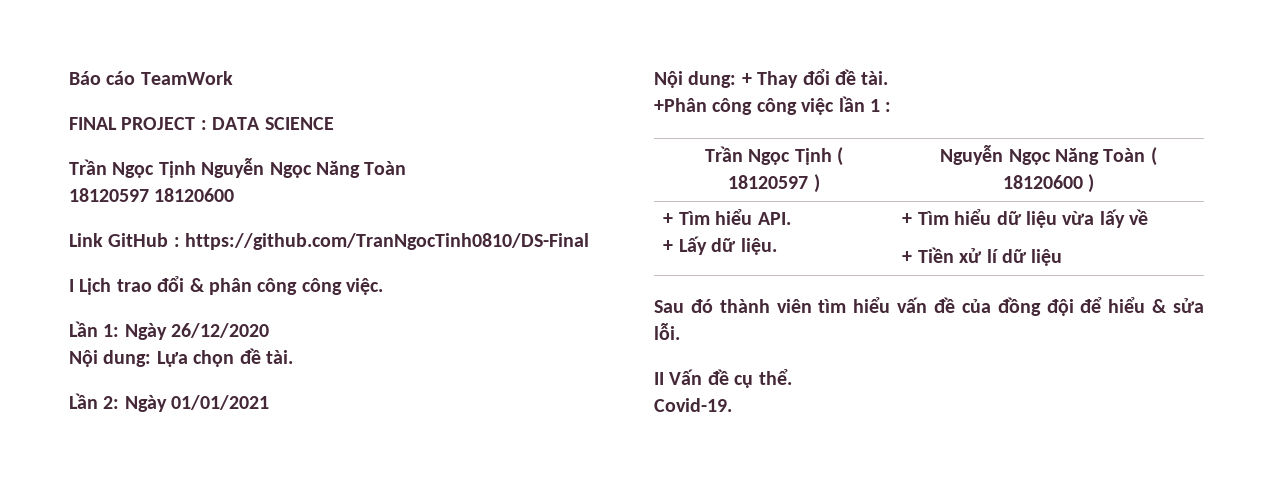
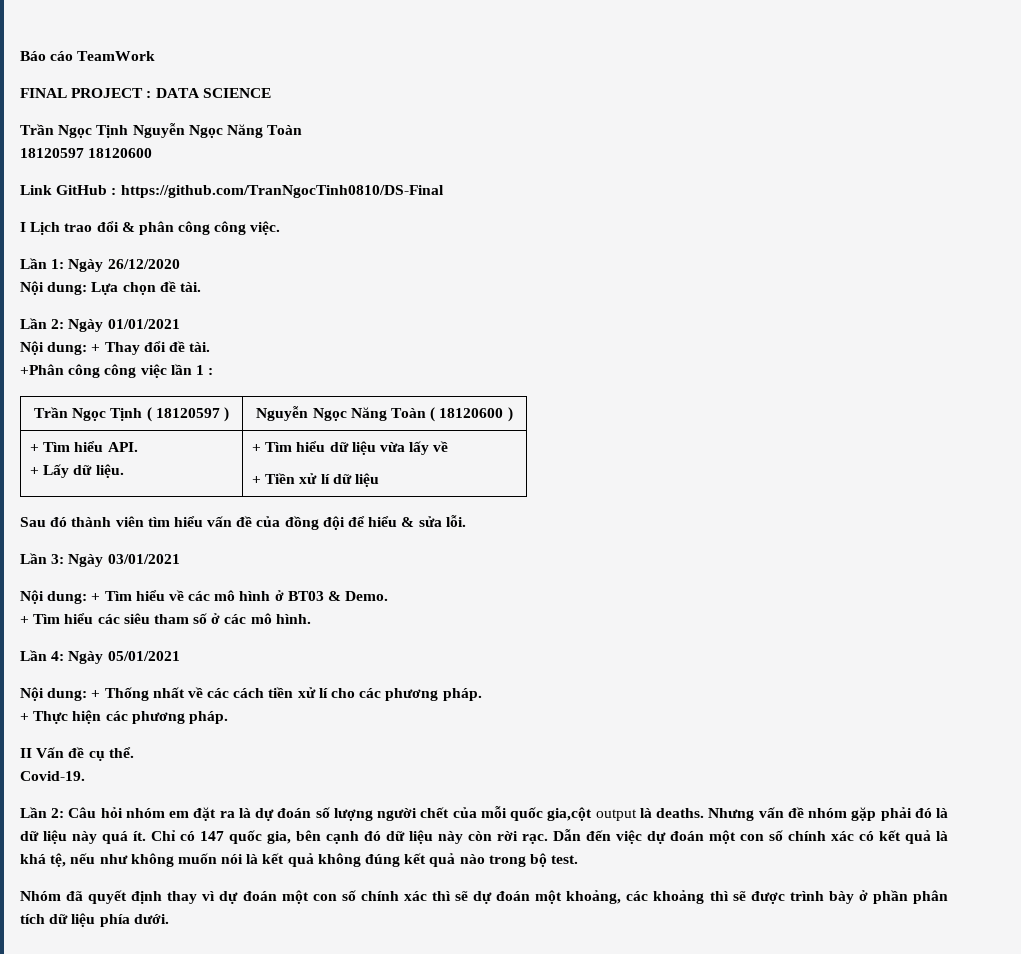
(680, 331) none -> [20,553,180,567] [20,590,389,604] [20,613,311,624] [20,650,180,664] [20,687,482,701] [20,710,228,724] // Lần 3: Ngày 03/01/2021 // Nội dung: + Tìm hiểu về các mô hình ở BT03 & Demo. // + Tìm hiểu các siêu tham số ở các mô hình. // Lần 4: Ngày 05/01/2021 // Nội dung: + Thống nhất về các cách tiền xử lí cho các phương pháp. // + Thực hiện các phương pháp.
(732, 405) none -> [20,806,949,821] [20,829,948,844] [20,853,579,867] [20,890,948,904] [20,913,169,927] // Lần 2: Câu hỏi nhóm em đặt ra là dự đoán số lượng người chết của mỗi quốc gia,cột output là deaths. Nhưng vấn đề nhóm gặp phải đó là dữ liệu này quá ít. Chỉ có 147 quốc gia, bên cạnh đó dữ liệu này còn rời rạc. Dẫn đến việc dự đoán một con số chính xác có kết quả là khá tệ, nếu như không muốn nói là kết quả không đúng kết quả nào trong bộ test. // Nhóm đã quyết định thay vì dự đoán một con số chính xác thì sẽ dự đoán một khoảng, các khoảng thì sẽ được trình bày ở phần phân tích dữ liệu phía dưới.

